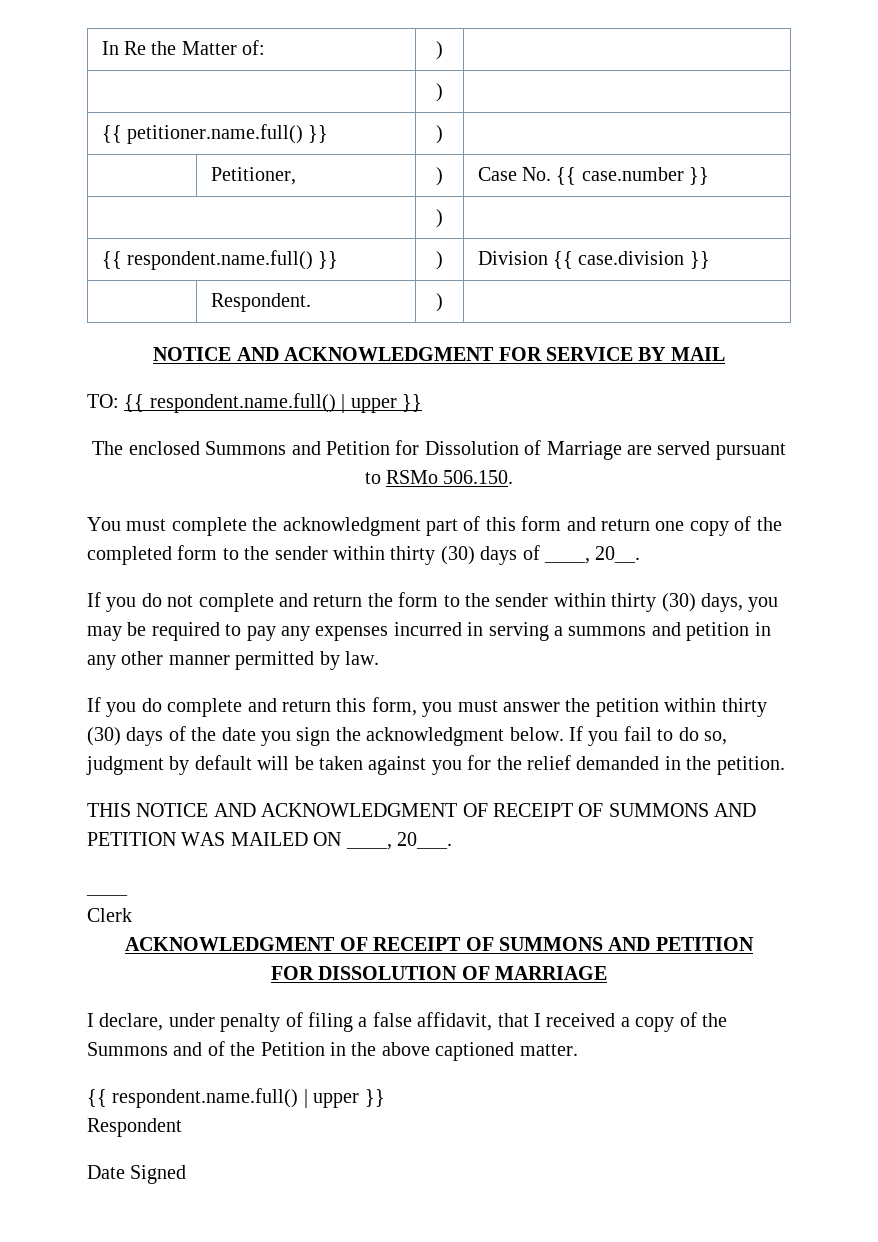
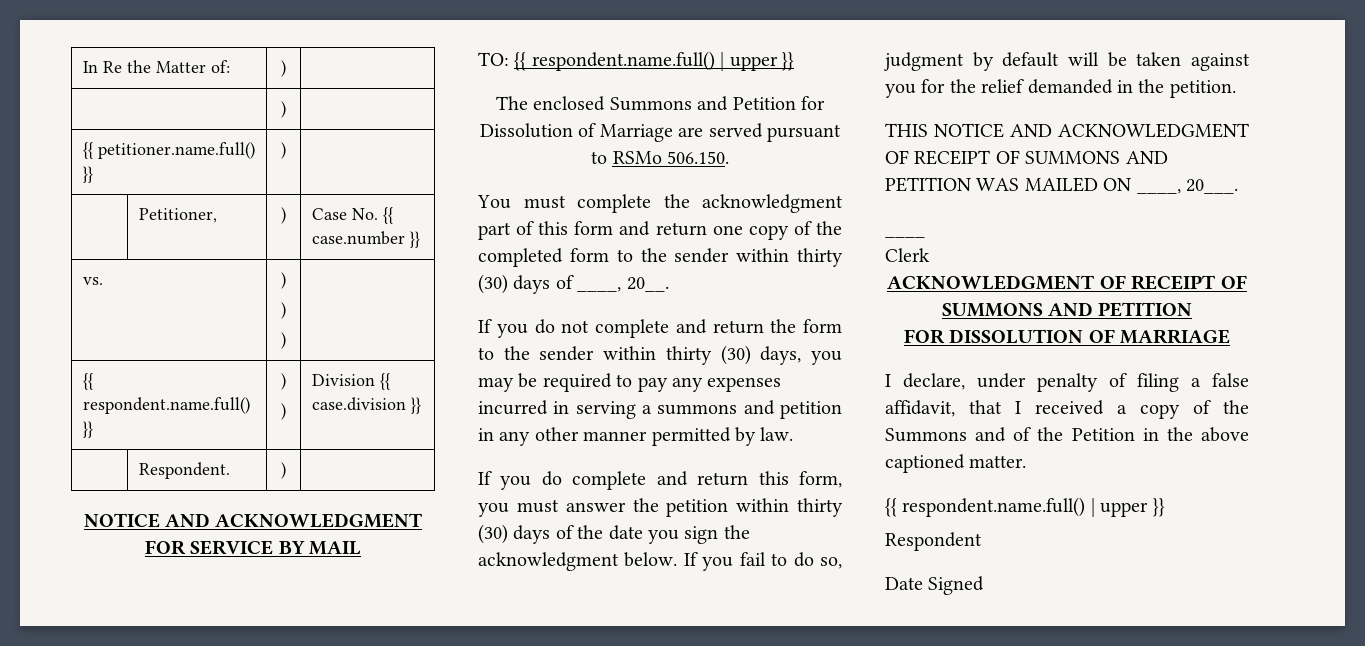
[436,209,443,228] | ) -> [82,277,103,285] [281,272,286,289] [281,302,286,319] [281,332,286,349] vs. | ) // ) // )
(443, 260) none -> [281,403,286,420] // )

